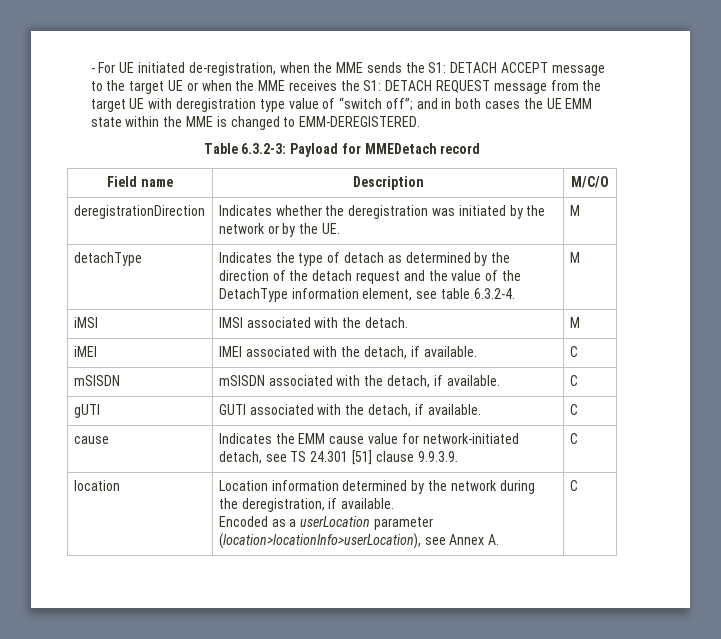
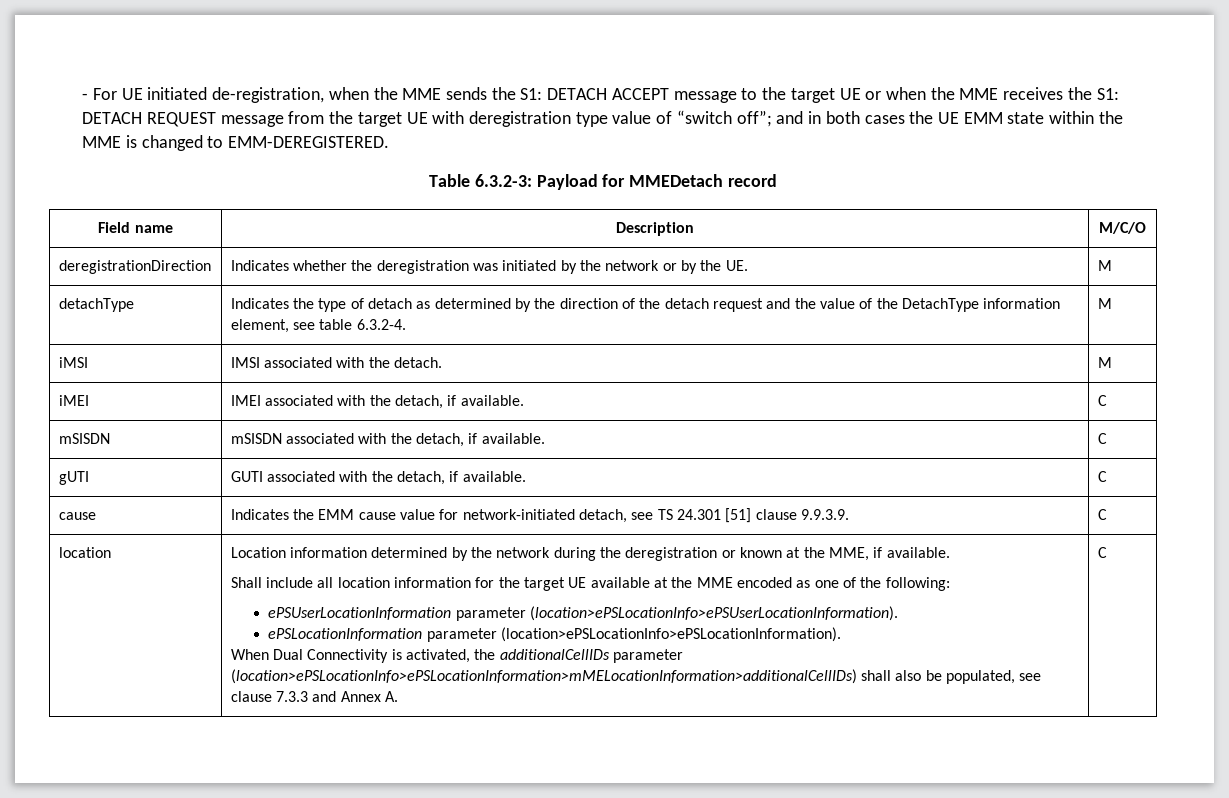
[241,498,395,512] [218,516,433,530] [218,533,446,549] deregistration, if available. // Encoded as a userLocation parameter (location>locationInfo>userLocation), see -> [625,547,950,561] [230,577,950,591] [268,606,898,621] [268,627,841,642] [230,649,683,663] [230,669,1042,684] [230,691,337,702] deregistration or known at the MME, if available. // Shall include all location information for the target UE available at the MME encoded as one of the following: // ePSUserLocationInformation parameter (location>ePSLocationInfo>ePSUserLocationInformation). // ePSLocationInformation parameter (location>ePSLocationInfo>ePSLocationInformation). // When Dual Connectivity is activated, the additionalCellIDs parameter (location>ePSLocationInfo>ePSLocationInformation>mMELocationInformation>additionalCellIDs) shall also be populated, see clause 7.3.3 and

